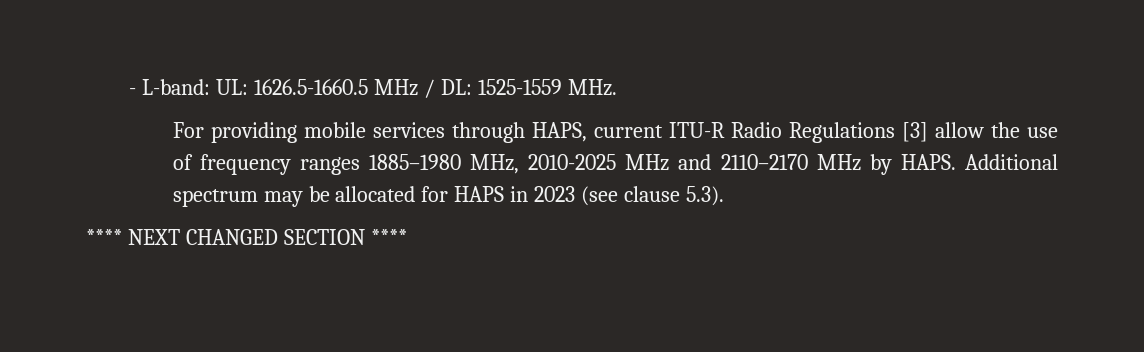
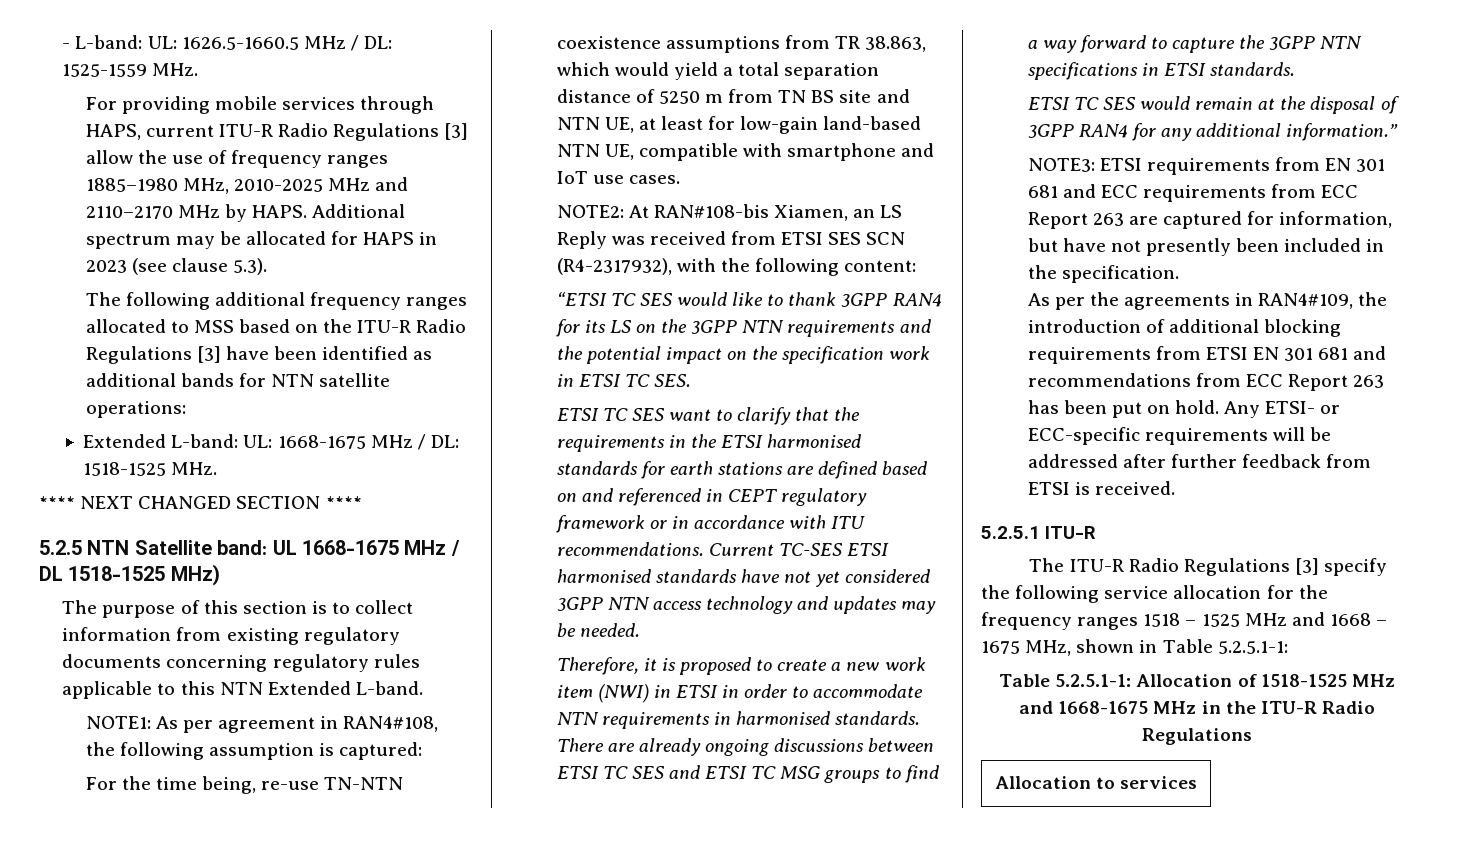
(725, 196) none -> [85,292,468,310] [85,319,467,333] [85,346,433,364] [85,373,391,387] [85,401,186,418] [83,434,459,450] [83,462,218,476] // The following additional frequency ranges allocated to MSS based on the ITU-R Radio Regulations [3] have been identified as additional bands for NTN satellite operations: // Extended L-band: UL: 1668-1675 MHz / DL: 1518-1525 MHz.
(407, 237) none -> [39,540,460,556] [39,564,220,586] [62,600,414,618] [62,627,400,645] [62,654,420,672] [62,681,423,699] [85,716,439,733] [85,742,423,760] [85,776,404,794] [556,35,927,53] [556,62,880,80] [556,89,910,104] [556,116,922,134] [556,143,935,161] [556,171,680,184] [556,204,903,221] [556,231,906,249] [556,258,917,276] [556,292,942,307] [555,319,931,337] [556,346,931,364] [556,374,691,387] [556,407,861,425] [556,434,862,452] [556,461,928,479] [556,488,868,506] [555,515,866,533] [556,542,889,556] [556,569,931,587] [556,596,937,614] [556,623,640,637] [556,657,926,675] [556,684,924,703] [556,711,921,729] [556,738,935,756] [556,765,939,783] [1027,35,1363,53] [1027,62,1295,80] [1027,96,1399,114] [1027,123,1399,141] [1027,157,1386,175] [1027,184,1359,202] [1027,211,1393,229] [1027,238,1385,256] [1027,265,1179,283] [1027,292,1388,310] [1027,319,1341,337] [1027,346,1387,364] [1027,373,1385,391] [1027,400,1341,418] [1027,427,1331,445] [1027,454,1372,468] [1027,481,1175,495] [981,526,1096,539] [1029,558,1388,576] [981,585,1328,603] [981,612,1388,630] [981,639,1288,656] [999,674,1395,687] [1019,701,1375,714] [1142,728,1252,745] [994,776,1198,789] // 5.2.5 NTN Satellite band: UL 1668-1675 MHz / DL 1518-1525 MHz) // The purpose of this section is to collect information from existing regulatory documents concerning regulatory rules applicable to this NTN Extended L-band. // NOTE1: As per agreement in RAN4#108, the following assumption is captured: // For the time being, re-use TN-NTN coexistence assumptions from TR 38.863, which would yield a total separation distance of 5250 m from TN BS site and NTN UE, at least for low-gain land-based NTN UE, compatible with smartphone and IoT use cases. // NOTE2: At RAN#108-bis Xiamen, an LS Reply was received from ETSI SES SCN (R4-2317932), with the following content: // “ETSI TC SES would like to thank 3GPP RAN4 for its LS on the 3GPP NTN requirements and the potential impact on the specification work in ETSI TC SES. // ETSI TC SES want to clarify that the requirements in the ETSI harmonised standards for earth stations are defined based on and referenced in CEPT regulatory framework or in accordance with ITU recommendations. Current TC-SES ETSI harmonised standards have not yet considered 3GPP NTN access technology and updates may be needed. // Therefore, it is proposed to create a new work item (NWI) in ETSI in order to accommodate NTN requirements in harmonised standards. There are already ongoing discussions between ETSI TC SES and ETSI TC MSG groups to find a way forward to capture the 3GPP NTN specifications in ETSI standards. // ETSI TC SES would remain at the disposal of 3GPP RAN4 for any additional information.” // NOTE3: ETSI requirements from EN 301 681 and ECC requirements from ECC Report 263 are captured for information, but have not presently been included in the specification. // As per the agreements in RAN4#109, the introduction of additional blocking requirements from ETSI EN 301 681 and recommendations from ECC Report 263 has been put on hold. Any ETSI- or ECC-specific requirements will be addressed after further feedback from ETSI is received. // 5.2.5.1 ITU-R // The ITU-R Radio Regulations [3] specify the following service allocation for the frequency ranges 1518 – 1525 MHz and 1668 – 1675 MHz, shown in Table 5.2.5.1-1: // Table 5.2.5.1-1: Allocation of 1518-1525 MHz and 1668-1675 MHz in the ITU-R Radio Regulations // Allocation to services

